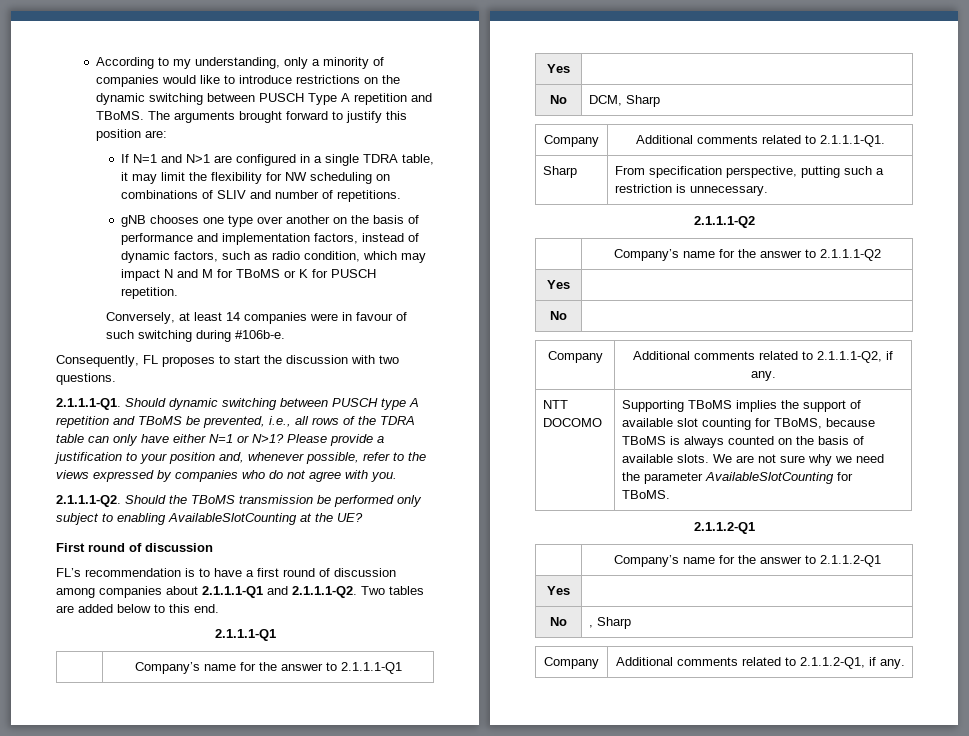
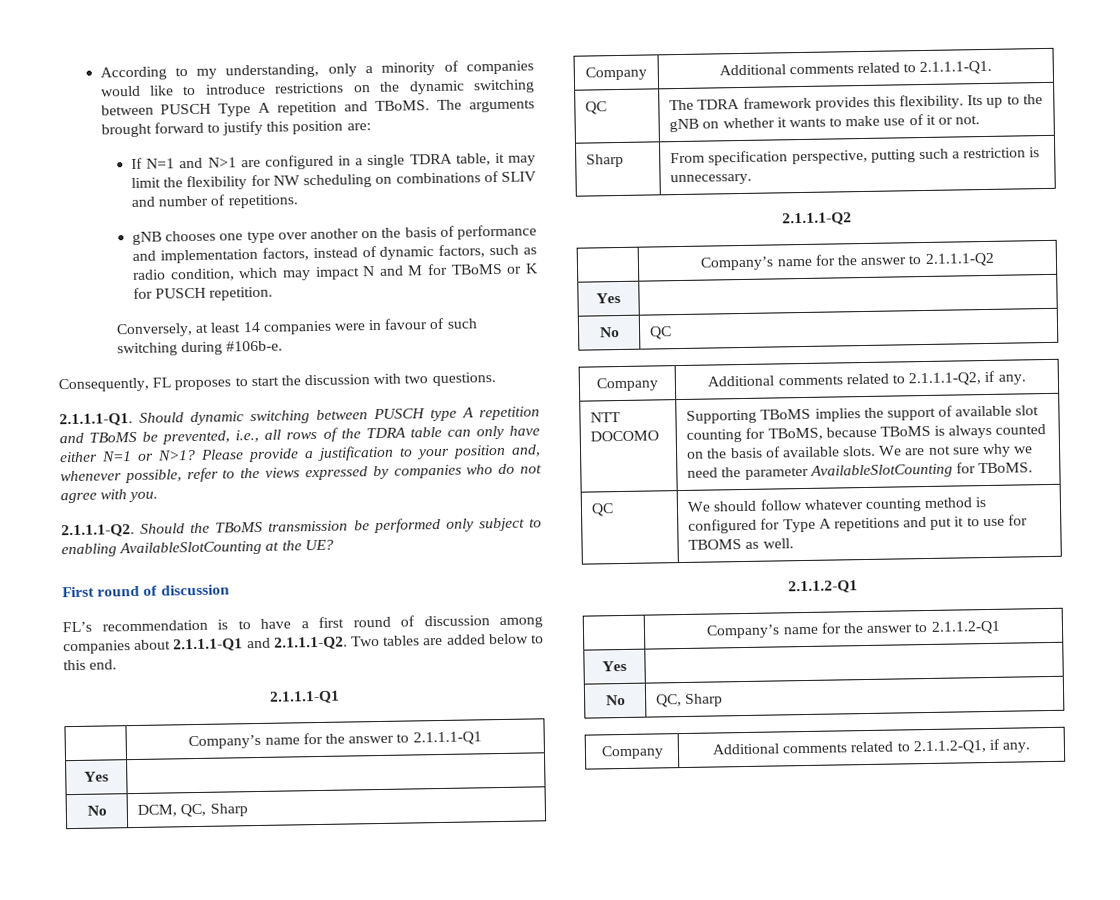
(623, 100) none -> [180,803,207,818] QC,
(885, 141) none -> [585,101,608,115] [669,94,1043,111] [669,113,981,133] // QC | The TDRA framework provides this flexibility. Its up to the gNB on whether it wants to make use of it or not.
(567, 315) none -> [649,326,673,340] QC
(671, 494) none -> [591,503,615,517] [687,497,987,513] [688,514,1028,534] [688,538,794,550] // QC | We should follow whatever counting method is configured for Type A repetitions and put it to use for TBOMS as well.
[589,625,594,628] , -> [656,694,683,708] QC,

